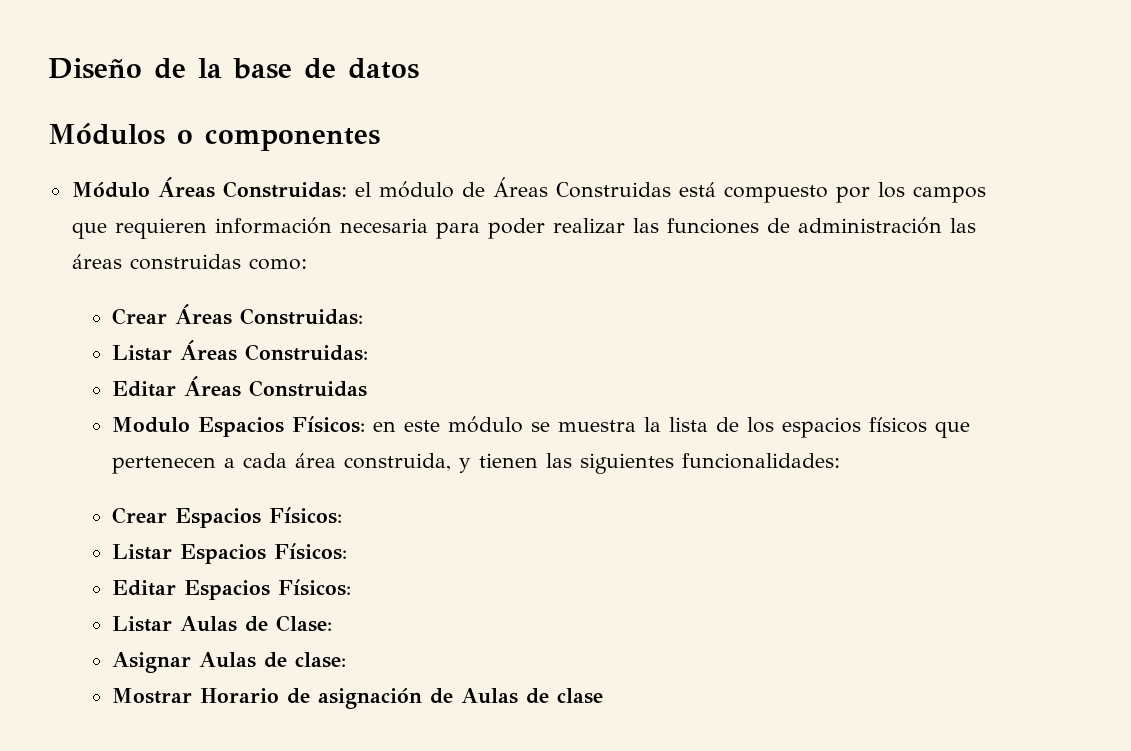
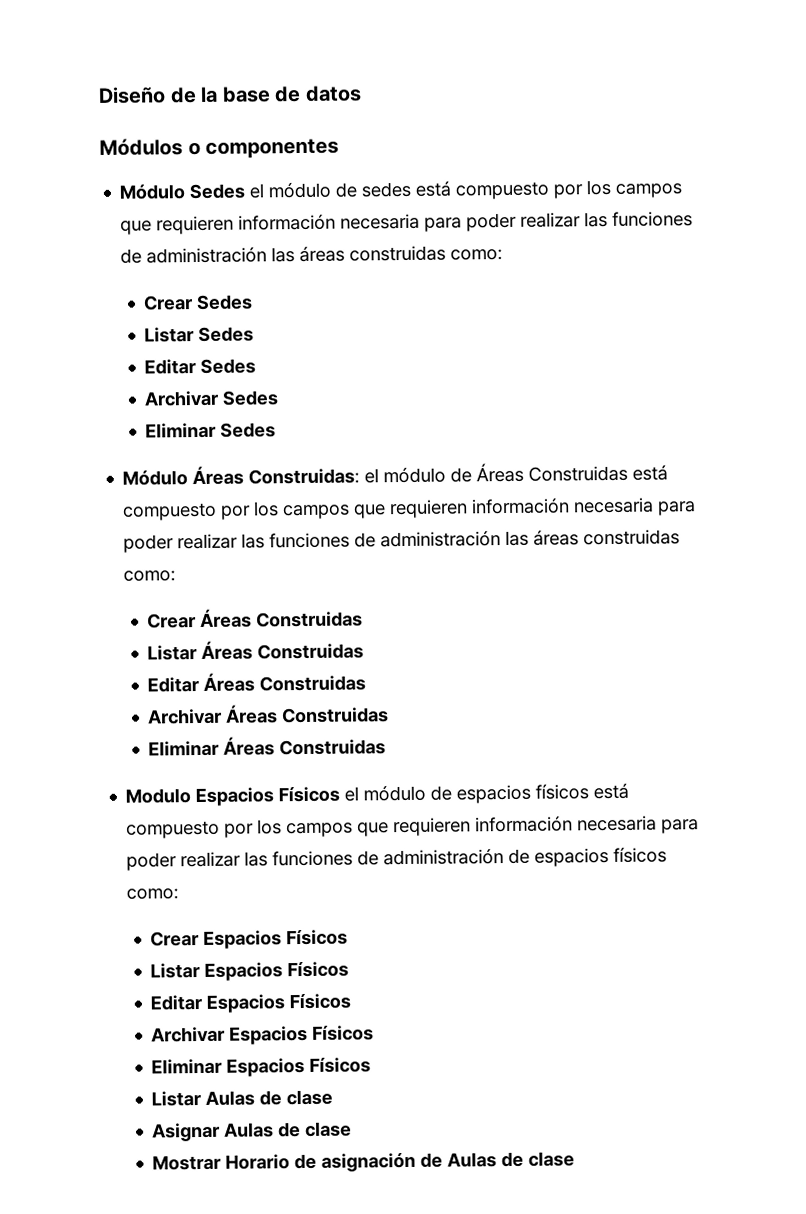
(380, 139) none -> [119,179,684,200] [120,211,694,235] [120,245,504,264] [143,294,254,311] [144,326,255,343] [144,358,257,375] [144,390,280,407] [145,422,277,439] // Módulo Sedes el módulo de sedes está compuesto por los campos que requieren información necesaria para poder realizar las funciones de administración las áreas construidas como: // Crear Sedes // Listar Sedes // Editar Sedes // Archivar Sedes // Eliminar Sedes
[240,308,364,325] Construidas: -> [256,611,364,628] Construidas
[245,344,369,361] Construidas: -> [257,643,365,660] Construidas
[112,416,971,438] [112,453,841,474] Modulo Espacios Físicos: en este módulo se muestra la lista de los espacios físicos que pertenecen a cada área construida, y tienen las siguientes funcionalidades: -> [147,704,390,725] [148,736,387,757] [125,782,630,807] [126,815,700,839] [126,846,668,871] [126,888,180,900] Archivar Áreas Construidas // Eliminar Áreas Construidas // Modulo Espacios Físicos el módulo de espacios físicos está compuesto por los campos que requieren información necesaria para poder realizar las funciones de administración de espacios físicos como:
[269,507,343,524] Físicos: -> [286,929,349,946] Físicos
[274,543,348,560] Físicos: -> [287,961,350,978] Físicos
[278,579,352,596] Físicos: -> [289,993,352,1010] [151,1025,375,1045] [151,1057,372,1077] Físicos // Archivar Espacios Físicos // Eliminar Espacios Físicos
[276,615,333,632] Clase: -> [286,1089,334,1106] clase
[295,652,347,668] clase: -> [305,1121,353,1137] clase

